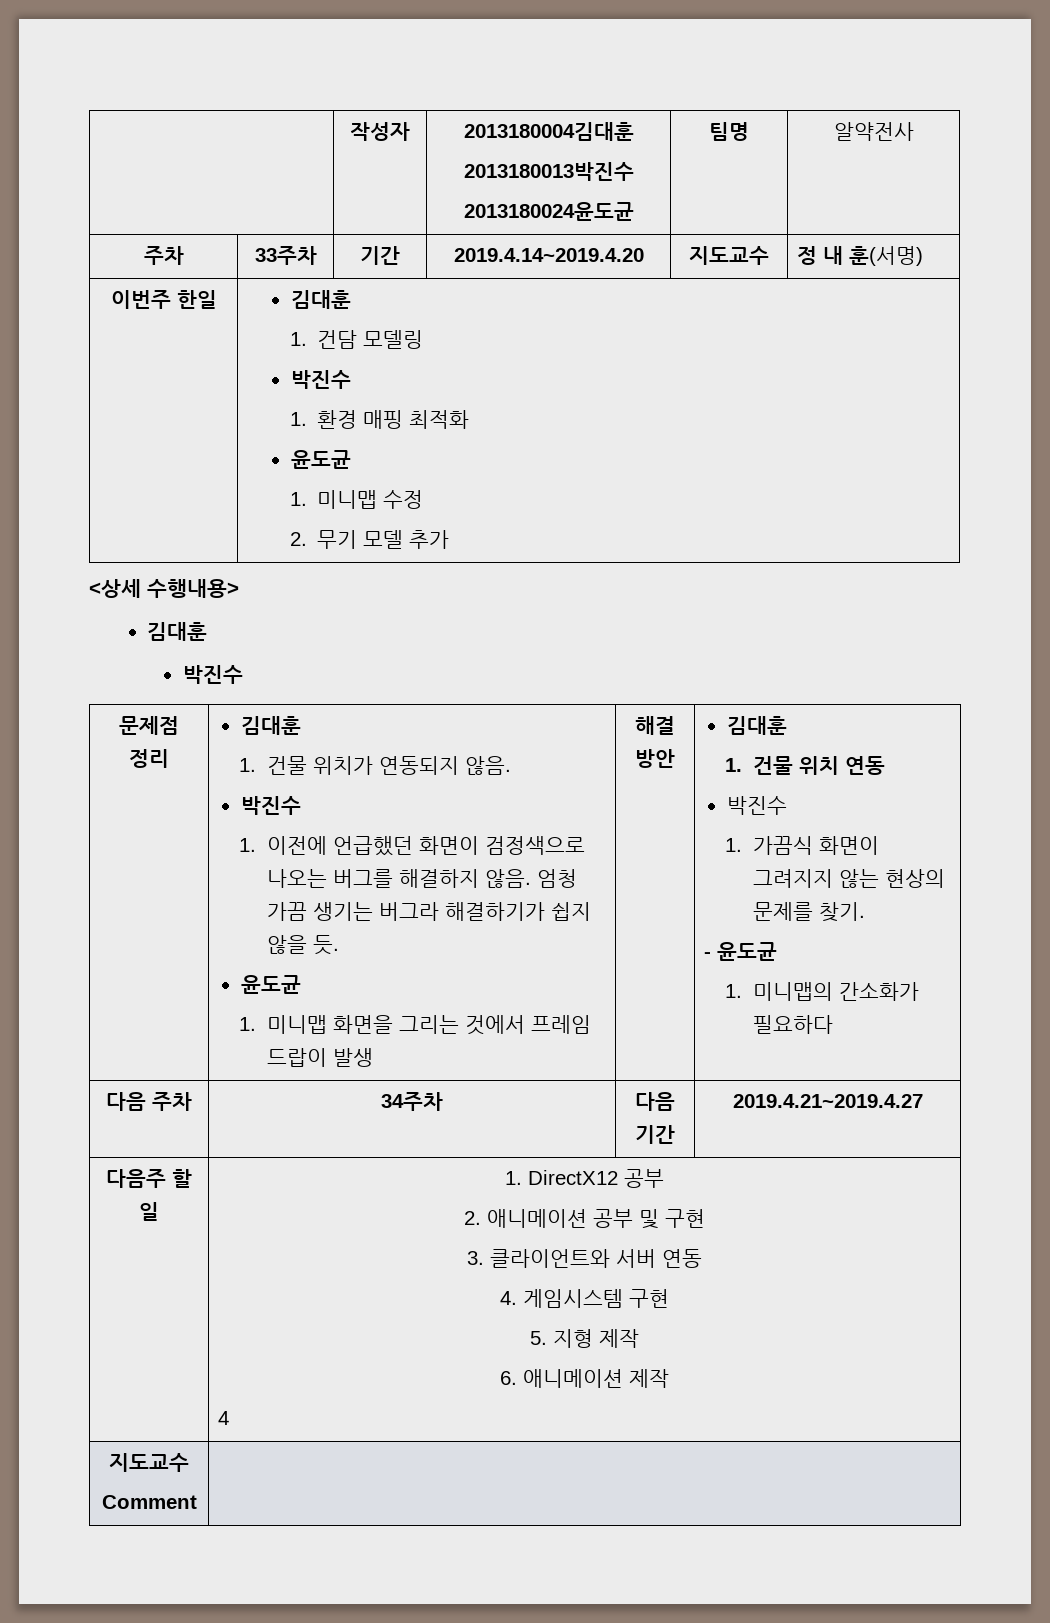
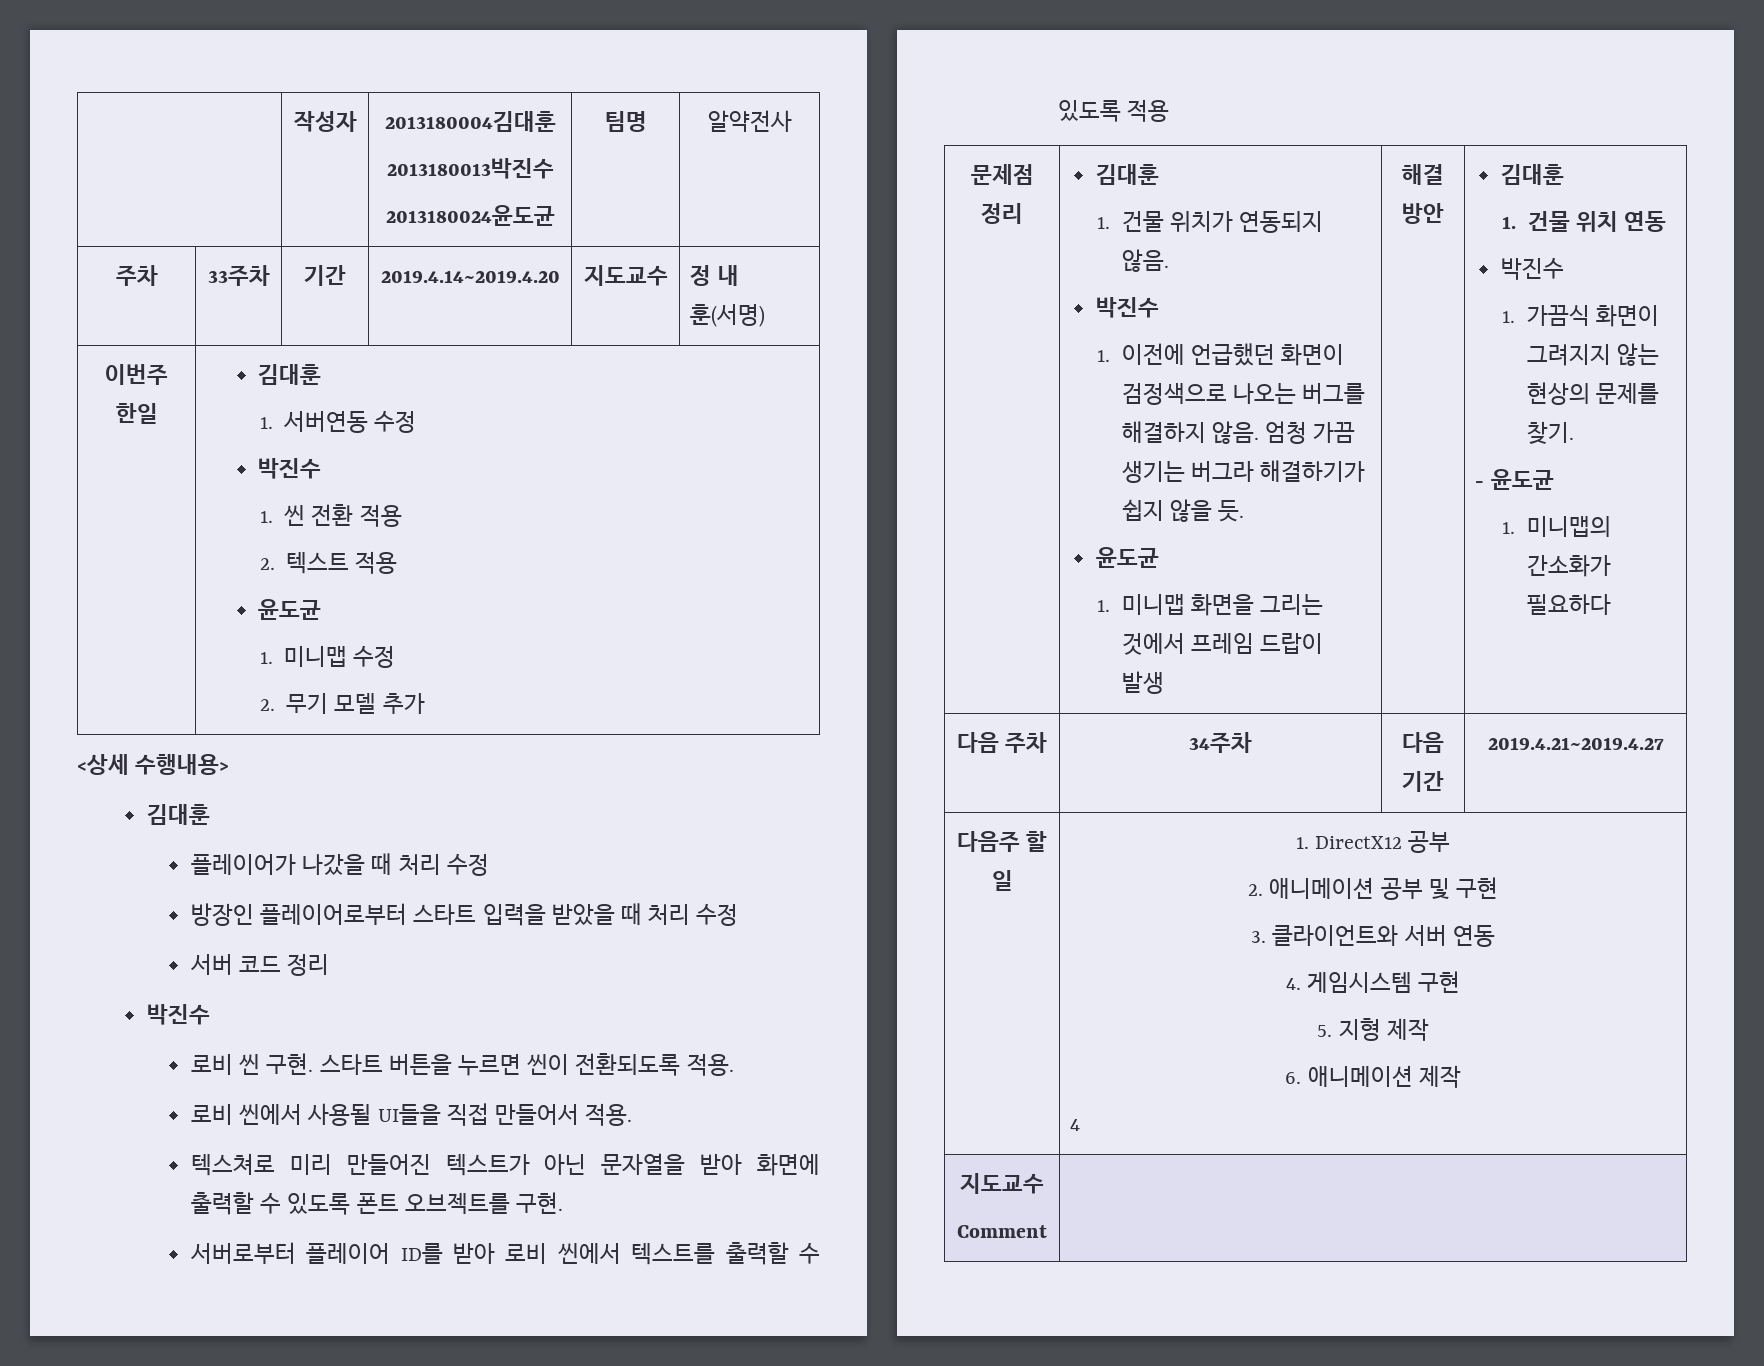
[316,330,423,349] [290,370,351,389] [289,410,469,429] 건담 모델링 // 박진수 // 1. 환경 매핑 최적화 -> [283,411,417,433] [258,458,322,479] [259,504,402,527] [259,551,398,574] 서버연동 수정 // 박진수 // 1. 씬 전환 적용 // 2. 텍스트 적용
[182,665,243,684] 박진수 -> [190,853,489,876] [190,903,739,926] [189,954,330,976] [146,1004,210,1025] [190,1053,734,1076] [190,1103,633,1126] [190,1153,820,1176] [190,1192,563,1215] [189,1242,820,1265] [1057,99,1170,122] 플레이어가 나갔을 때 처리 수정 // 방장인 플레이어로부터 스타트 입력을 받았을 때 처리 수정 // 서버 코드 정리 // 박진수 // 로비 씬 구현. 스타트 버튼을 누르면 씬이 전환되도록 적용. // 로비 씬에서 사용될 UI들을 직접 만들어서 적용. // 텍스쳐로 미리 만들어진 텍스트가 아닌 문자열을 받아 화면에 출력할 수 있도록 폰트 오브젝트를 구현. // 서버로부터 플레이어 ID를 받아 로비 씬에서 텍스트를 출력할 수 있도록 적용

